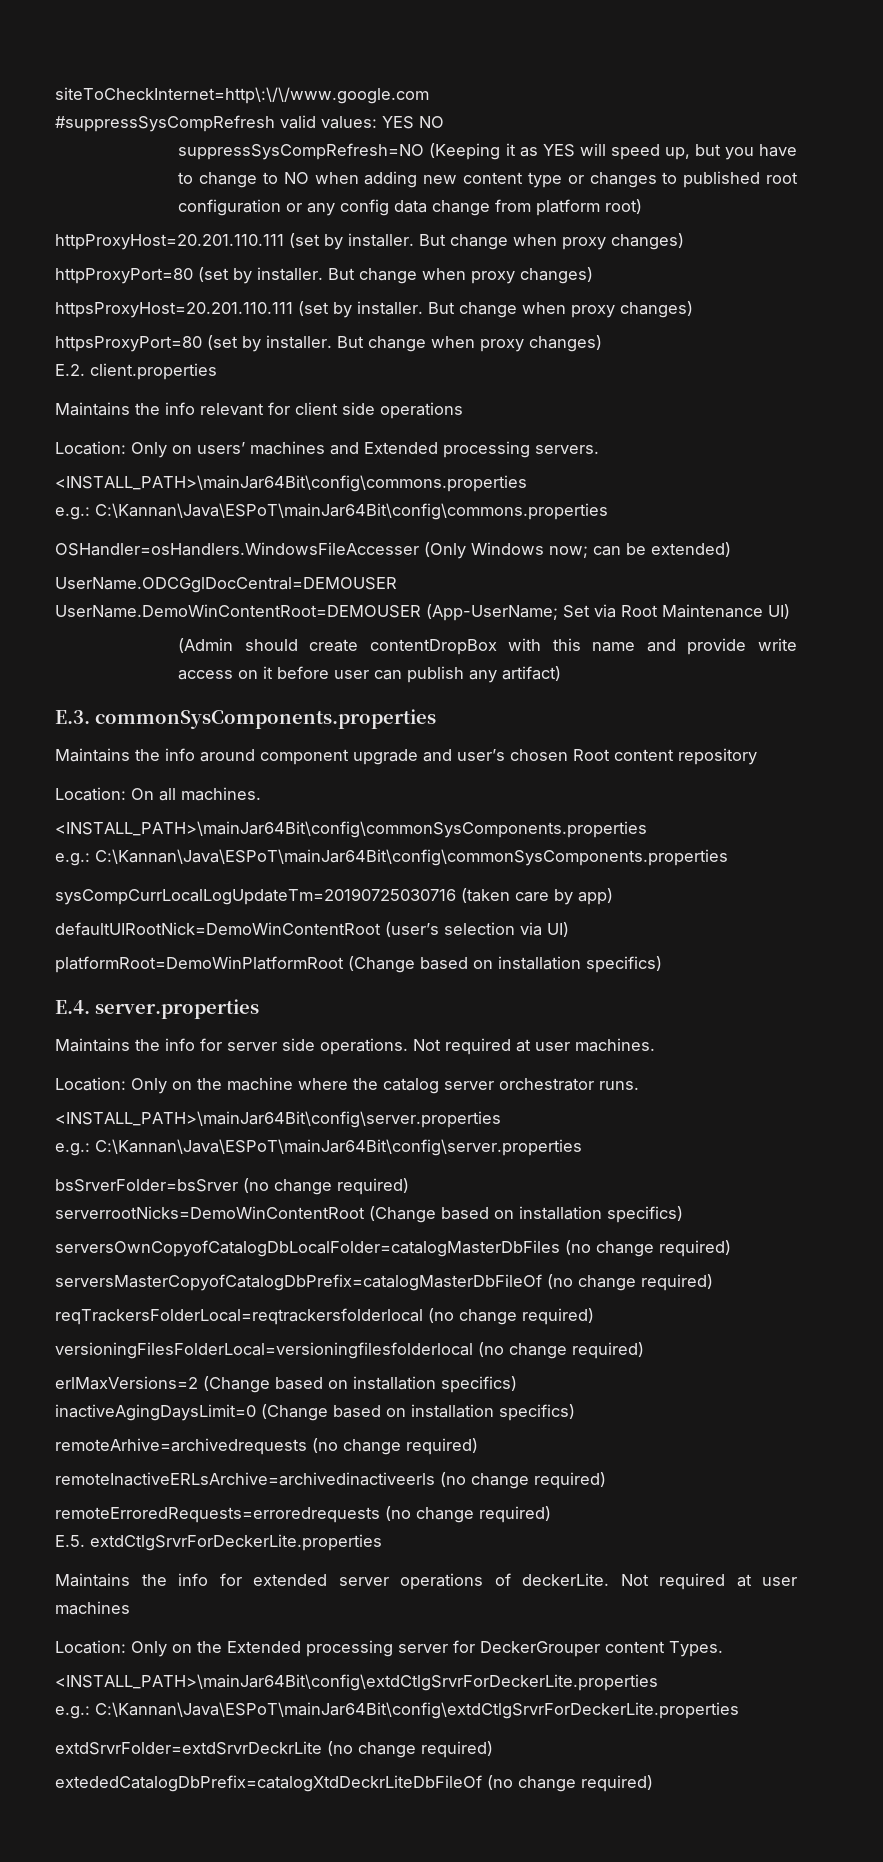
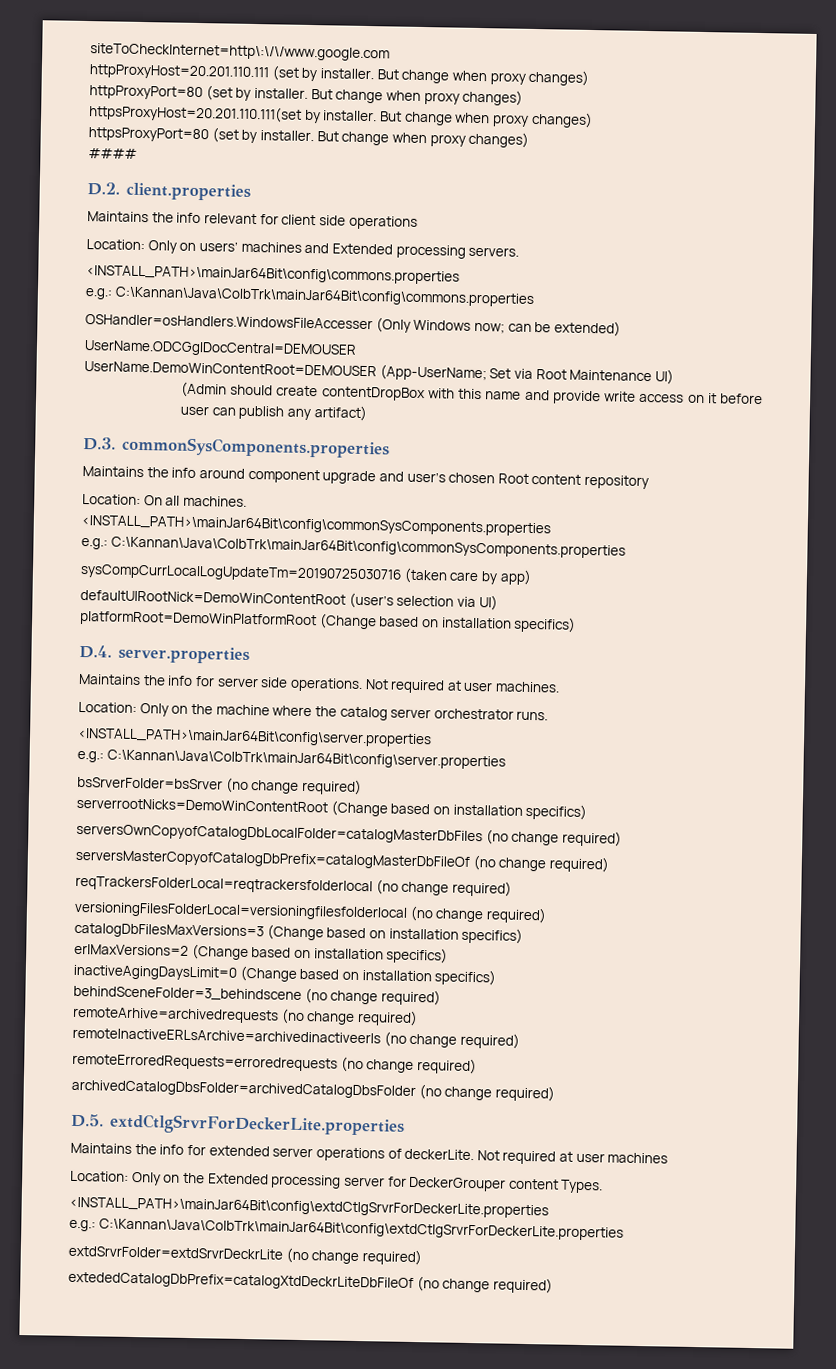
[55,115,444,132] [178,143,798,160] [178,171,799,188] [178,199,643,216] // #suppressSysCompRefresh valid values: YES NO // suppressSysCompRefresh=NO (Keeping it as YES will speed up, but you have to change to NO when adding new content type or changes to published root configuration or any config data change from platform root) -> (390, 52) none
[55,301,329,318] httpsProxyHost=20.201.110.111 (set -> [89,104,302,123] httpsProxyHost=20.201.110.111(set
[55,364,85,376] E.2. -> [88,148,137,159] [87,182,120,196] #### // D.2.
[95,503,608,520] C:\Kannan\Java\ESPoT\mainJar64Bit\config\commons.properties -> [114,286,534,308] C:\Kannan\Java\ColbTrk\mainJar64Bit\config\commons.properties
[55,710,90,724] E.3. -> [83,437,116,451] D.3.
[95,849,728,866] C:\Kannan\Java\ESPoT\mainJar64Bit\config\commonSysComponents.properties -> [110,536,626,559] C:\Kannan\Java\ColbTrk\mainJar64Bit\config\commonSysComponents.properties
[55,1000,90,1014] E.4. -> [79,644,112,659] D.4.
[95,1139,582,1156] C:\Kannan\Java\ESPoT\mainJar64Bit\config\server.properties -> [106,749,506,770] C:\Kannan\Java\ColbTrk\mainJar64Bit\config\server.properties
(644, 1350) none -> [74,922,524,944] // catalogDbFilesMaxVersions=3 (Change based on installation specifics)
(575, 1412) none -> [73,985,441,1006] // behindSceneFolder=3_behindscene (no change required)
[55,1535,85,1547] E.5. -> [71,1079,555,1102] [71,1113,104,1128] archivedCatalogDbsFolder=archivedCatalogDbsFolder (no change required) // D.5.
[95,1702,739,1719] C:\Kannan\Java\ESPoT\mainJar64Bit\config\extdCtlgSrvrForDeckerLite.properties -> [98,1218,624,1241] C:\Kannan\Java\ColbTrk\mainJar64Bit\config\extdCtlgSrvrForDeckerLite.properties

